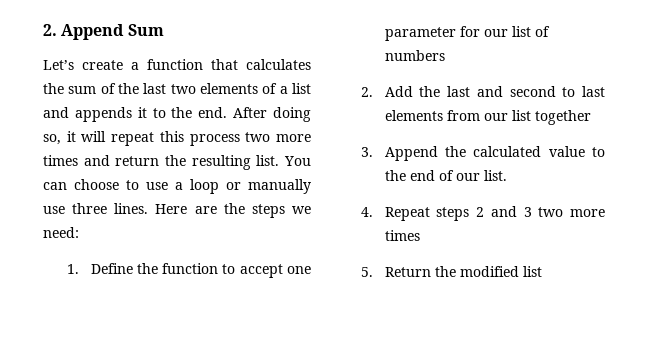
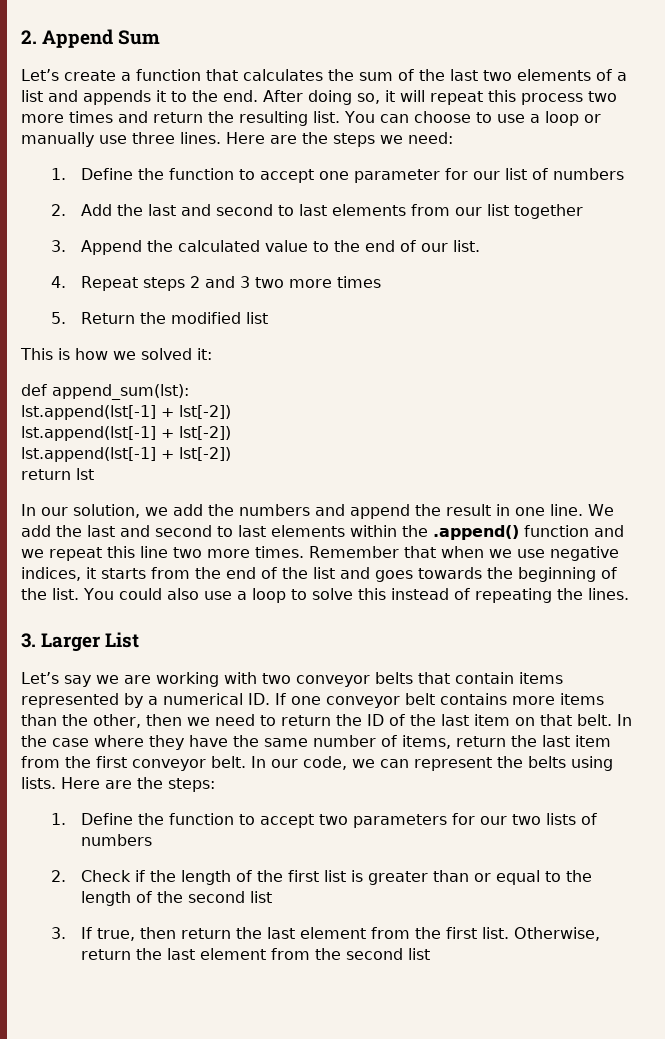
(542, 271) none -> [20,348,212,360] [21,384,189,400] [21,405,231,420] [21,426,231,441] [21,447,231,462] [21,468,94,480] [21,504,614,519] [21,525,624,540] [21,546,619,561] [21,567,617,582] [21,588,629,603] [21,632,140,652] [21,672,563,687] [21,693,604,708] [21,714,632,728] [21,735,611,750] [21,756,613,771] [21,777,215,792] [51,813,598,828] [81,834,153,846] [51,870,593,885] [81,891,273,906] [51,927,601,941] [81,948,431,960] // This is how we solved it: // def append_sum(lst): // lst.append(lst[-1] + lst[-2]) // lst.append(lst[-1] + lst[-2]) // lst.append(lst[-1] + lst[-2]) // return lst // In our solution, we add the numbers and append the result in one line. We add the last and second to last elements within the .append() function and we repeat this line two more times. Remember that when we use negative indices, it starts from the end of the list and goes towards the beginning of the list. You could also use a loop to solve this instead of repeating the lines. // 3. Larger List // Let’s say we are working with two conveyor belts that contain items represented by a numerical ID. If one conveyor belt contains more items than the other, then we need to return the ID of the last item on that belt. In the case where they have the same number of items, return the last item from the first conveyor belt. In our code, we can represent the belts using lists. Here are the steps: // 1. Define the function to accept two parameters for our two lists of numbers // 2. Check if the length of the first list is greater than or equal to the length of the second list // 3. If true, then return the last element from the first list. Otherwise, return the last element from the second list

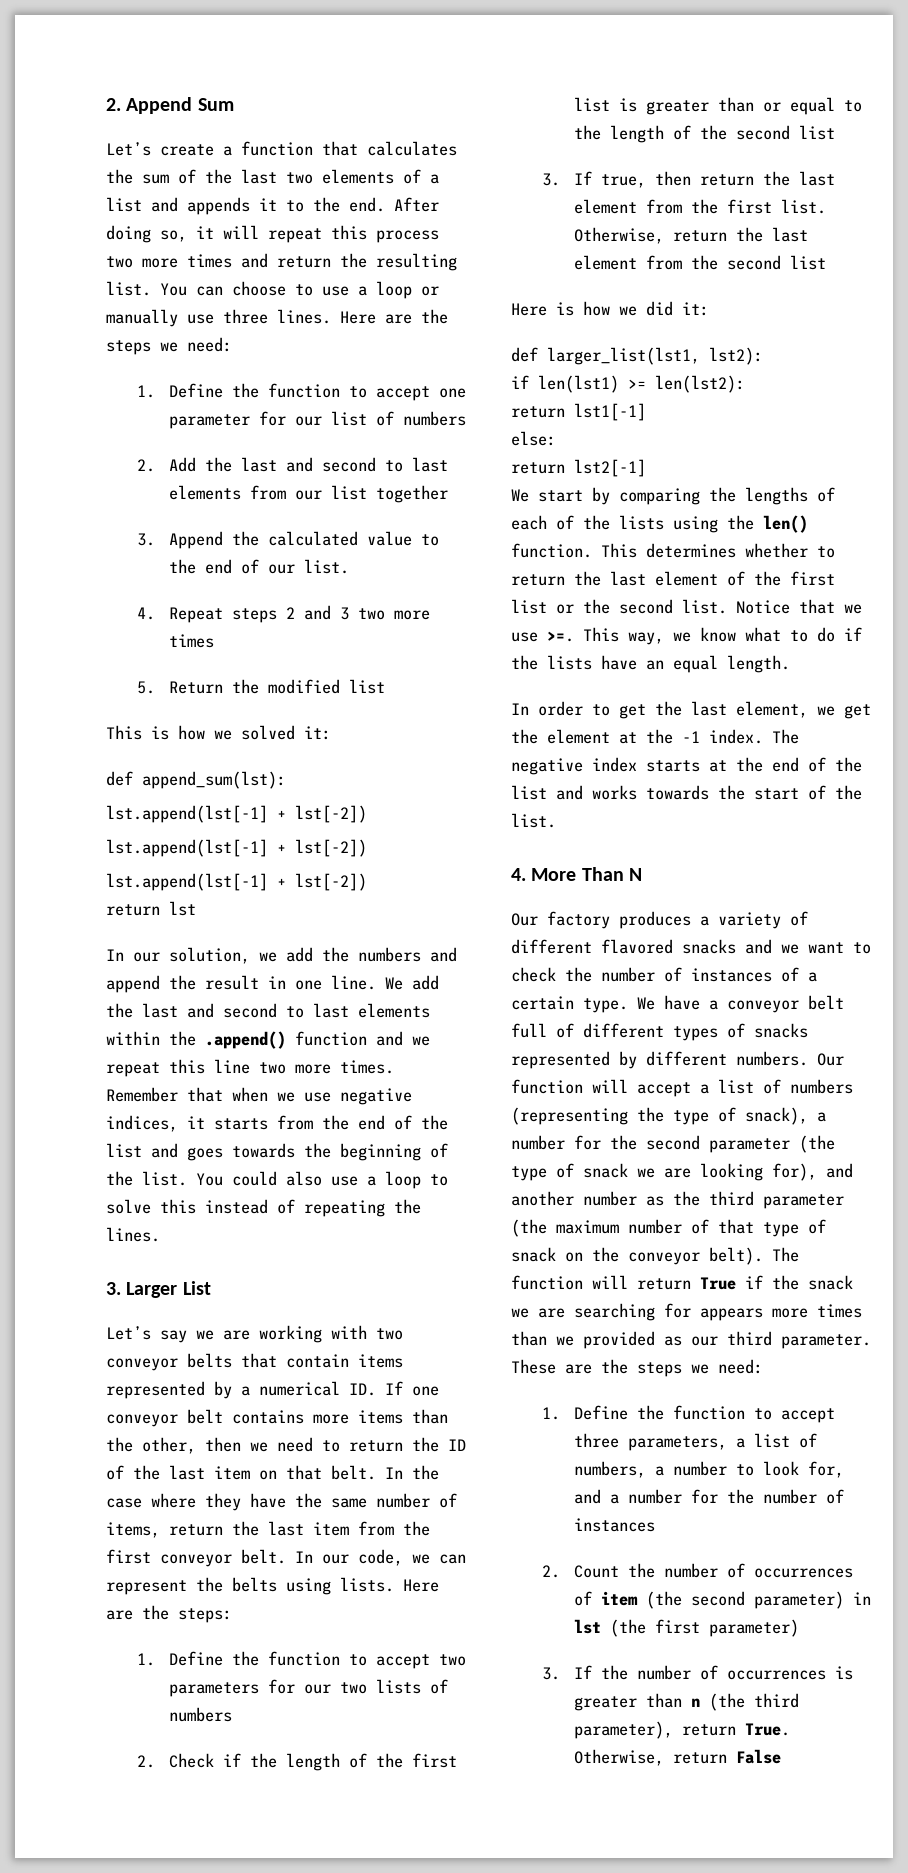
(431, 954) none -> [511,301,709,316] [511,347,763,365] [511,375,745,393] [511,403,646,421] [511,431,556,446] [511,459,646,477] [511,487,835,505] [511,515,808,533] [511,543,835,558] [511,571,835,586] [511,599,862,614] [511,627,862,645] [511,655,790,673] [511,701,871,719] [511,729,799,744] [511,757,862,775] [511,785,862,800] [511,813,556,828] [511,867,643,881] [511,911,808,929] [511,939,871,954] [511,967,817,982] [511,995,844,1013] [511,1023,808,1041] [511,1051,844,1069] [511,1079,853,1097] [511,1107,826,1125] [511,1135,835,1153] [511,1163,853,1181] [511,1191,844,1209] [511,1219,826,1237] [511,1247,799,1265] [511,1275,853,1290] [511,1303,862,1321] [511,1331,871,1349] [511,1359,763,1377] [542,1405,835,1423] [573,1433,817,1451] [573,1461,844,1478] [573,1489,844,1504] [573,1518,655,1532] [542,1563,853,1578] [573,1591,871,1609] [573,1619,799,1637] [542,1665,853,1680] [573,1693,799,1711] [573,1721,790,1739] [573,1749,781,1766] // Here is how we did it: // def larger_list(lst1, lst2): // if len(lst1) >= len(lst2): // return lst1[-1] // else: // return lst2[-1] // We start by comparing the lengths of each of the lists using the len() function. This determines whether to return the last element of the first list or the second list. Notice that we use >=. This way, we know what to do if the lists have an equal length. // In order to get the last element, we get the element at the -1 index. The negative index starts at the end of the list and works towards the start of the list. // 4. More Than N // Our factory produces a variety of different flavored snacks and we want to check the number of instances of a certain type. We have a conveyor belt full of different types of snacks represented by different numbers. Our function will accept a list of numbers (representing the type of snack), a number for the second parameter (the type of snack we are looking for), and another number as the third parameter (the maximum number of that type of snack on the conveyor belt). The function will return True if the snack we are searching for appears more times than we provided as our third parameter. These are the steps we need: // 1. Define the function to accept three parameters, a list of numbers, a number to look for, and a number for the number of instances // 2. Count the number of occurrences of item (the second parameter) in lst (the first parameter) // 3. If the number of occurrences is greater than n (the third parameter), return True. Otherwise, return False

